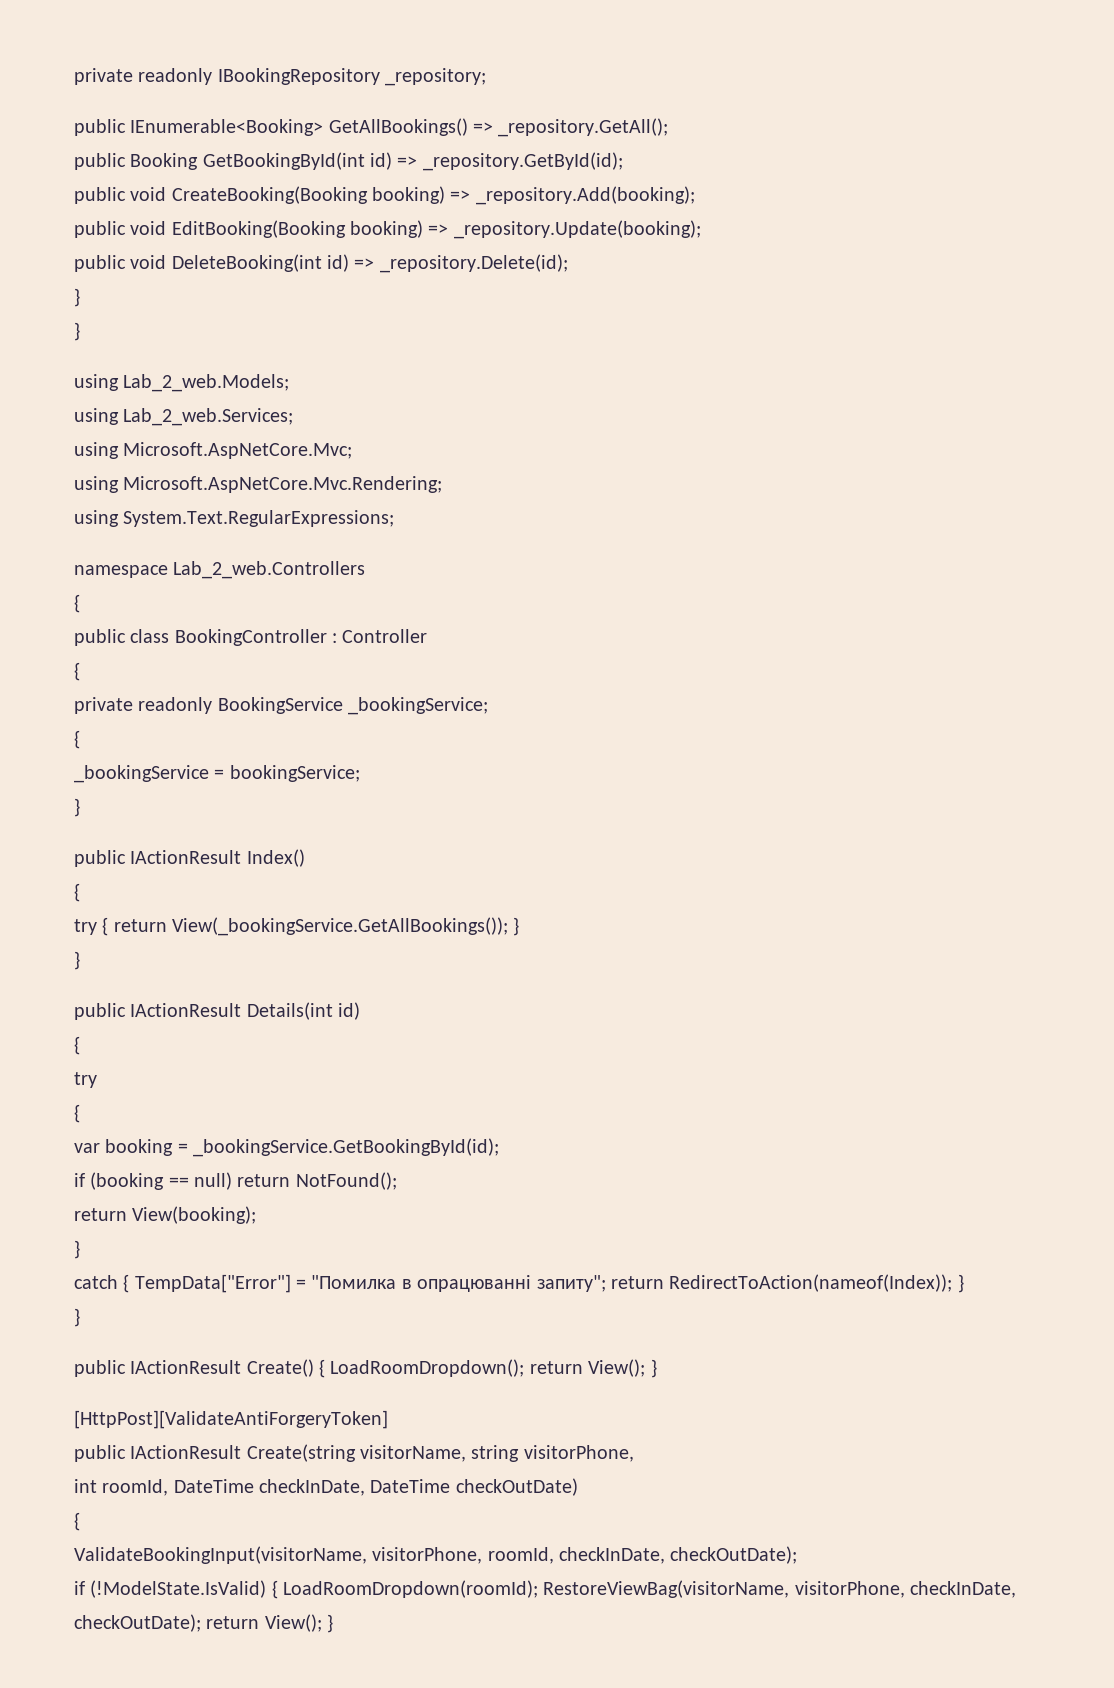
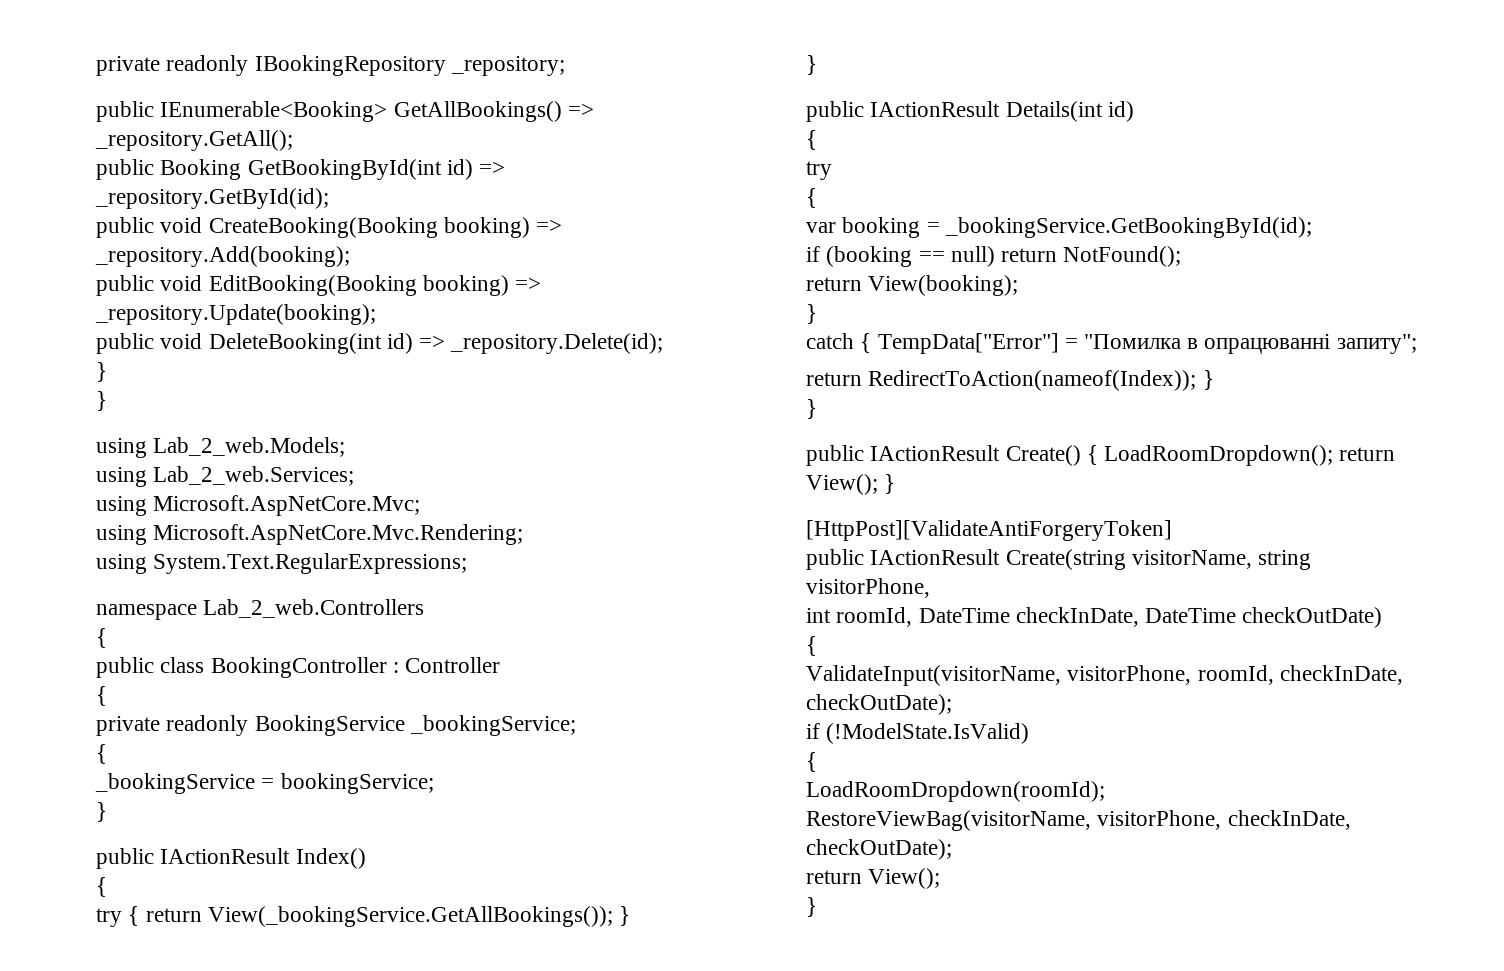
(606, 1283) none -> (1417, 344) //
[73,1546,367,1564] ValidateBookingInput(visitorName, -> [806,665,1062,686] ValidateInput(visitorName,
[271,1580,278,1599] { -> [806,752,818,772] // { //
(539, 1589) none -> (1106, 791) //
[206,1614,322,1632] return View(); -> [806,868,941,889] // return View(); //

